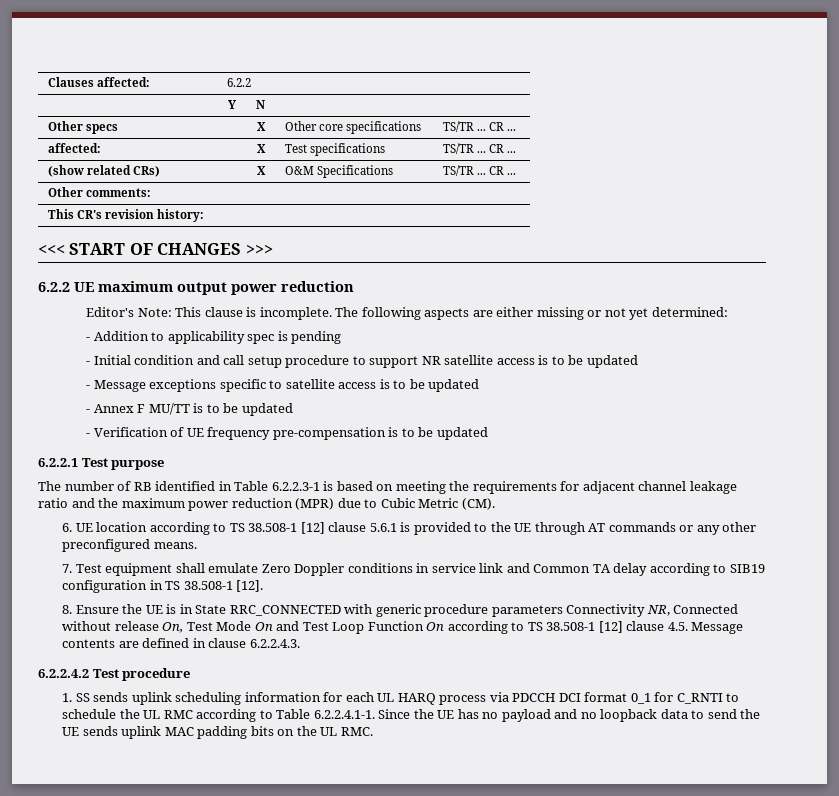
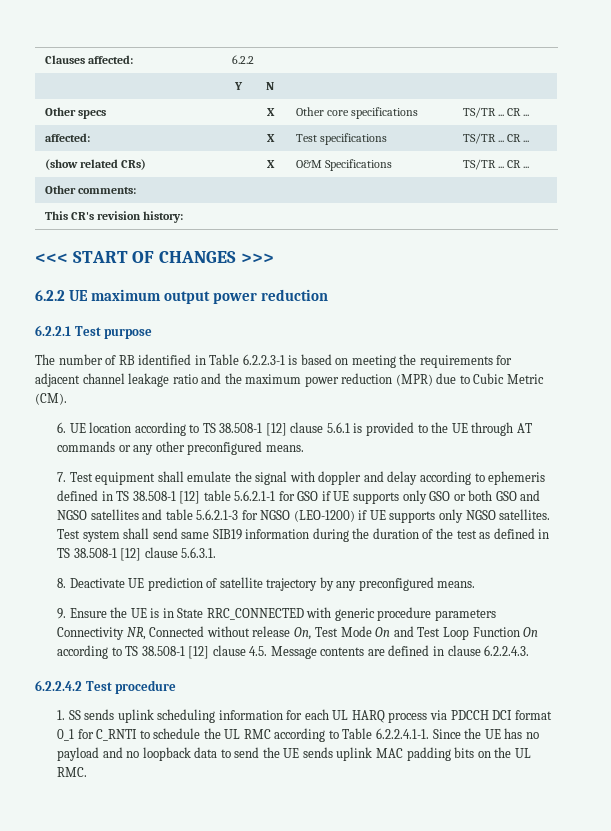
[86,307,728,320] [86,331,342,344] [86,355,638,368] [86,379,480,392] [86,403,293,416] [86,427,488,440] // Editor's Note: This clause is incomplete. The following aspects are either missing or not yet determined: // - Addition to applicability spec is pending // - Initial condition and call setup procedure to support NR satellite access is to be updated // - Message exceptions specific to satellite access is to be updated // - Annex F MU/TT is to be updated // - Verification of UE frequency pre-compensation is to be updated -> (329, 295) none
[261,563,611,576] Zero Doppler conditions in service link and Common TA -> [234,471,384,485] the signal with doppler and
[729,564,765,573] [62,580,264,593] [62,605,73,614] SIB19 configuration in TS 38.508-1 [12]. // 8. -> [488,471,546,485] [57,490,541,504] [57,509,551,523] [57,528,550,542] [57,547,217,561] [57,577,476,591] [57,608,67,619] ephemeris defined in TS 38.508-1 [12] table 5.6.2.1-1 for GSO if UE supports only GSO or both GSO and NGSO satellites and table 5.6.2.1-3 for NGSO (LEO-1200) if UE supports only NGSO satellites. Test system shall send same SIB19 information during the duration of the test as defined in TS 38.508-1 [12] clause 5.6.3.1. // 8. Deactivate UE prediction of satellite trajectory by any preconfigured means. // 9.

